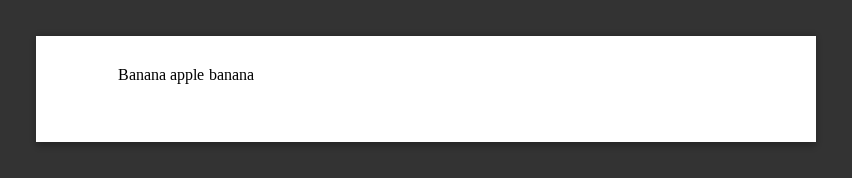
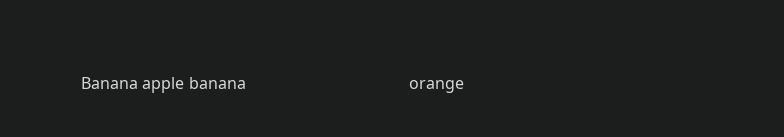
(254, 74) none -> [409,80,464,93] // orange

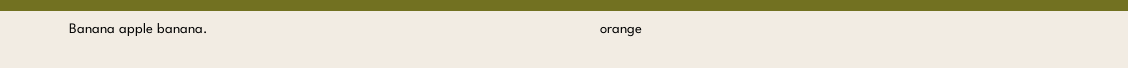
[188,77,246,89] banana -> [157,23,208,34] banana.

